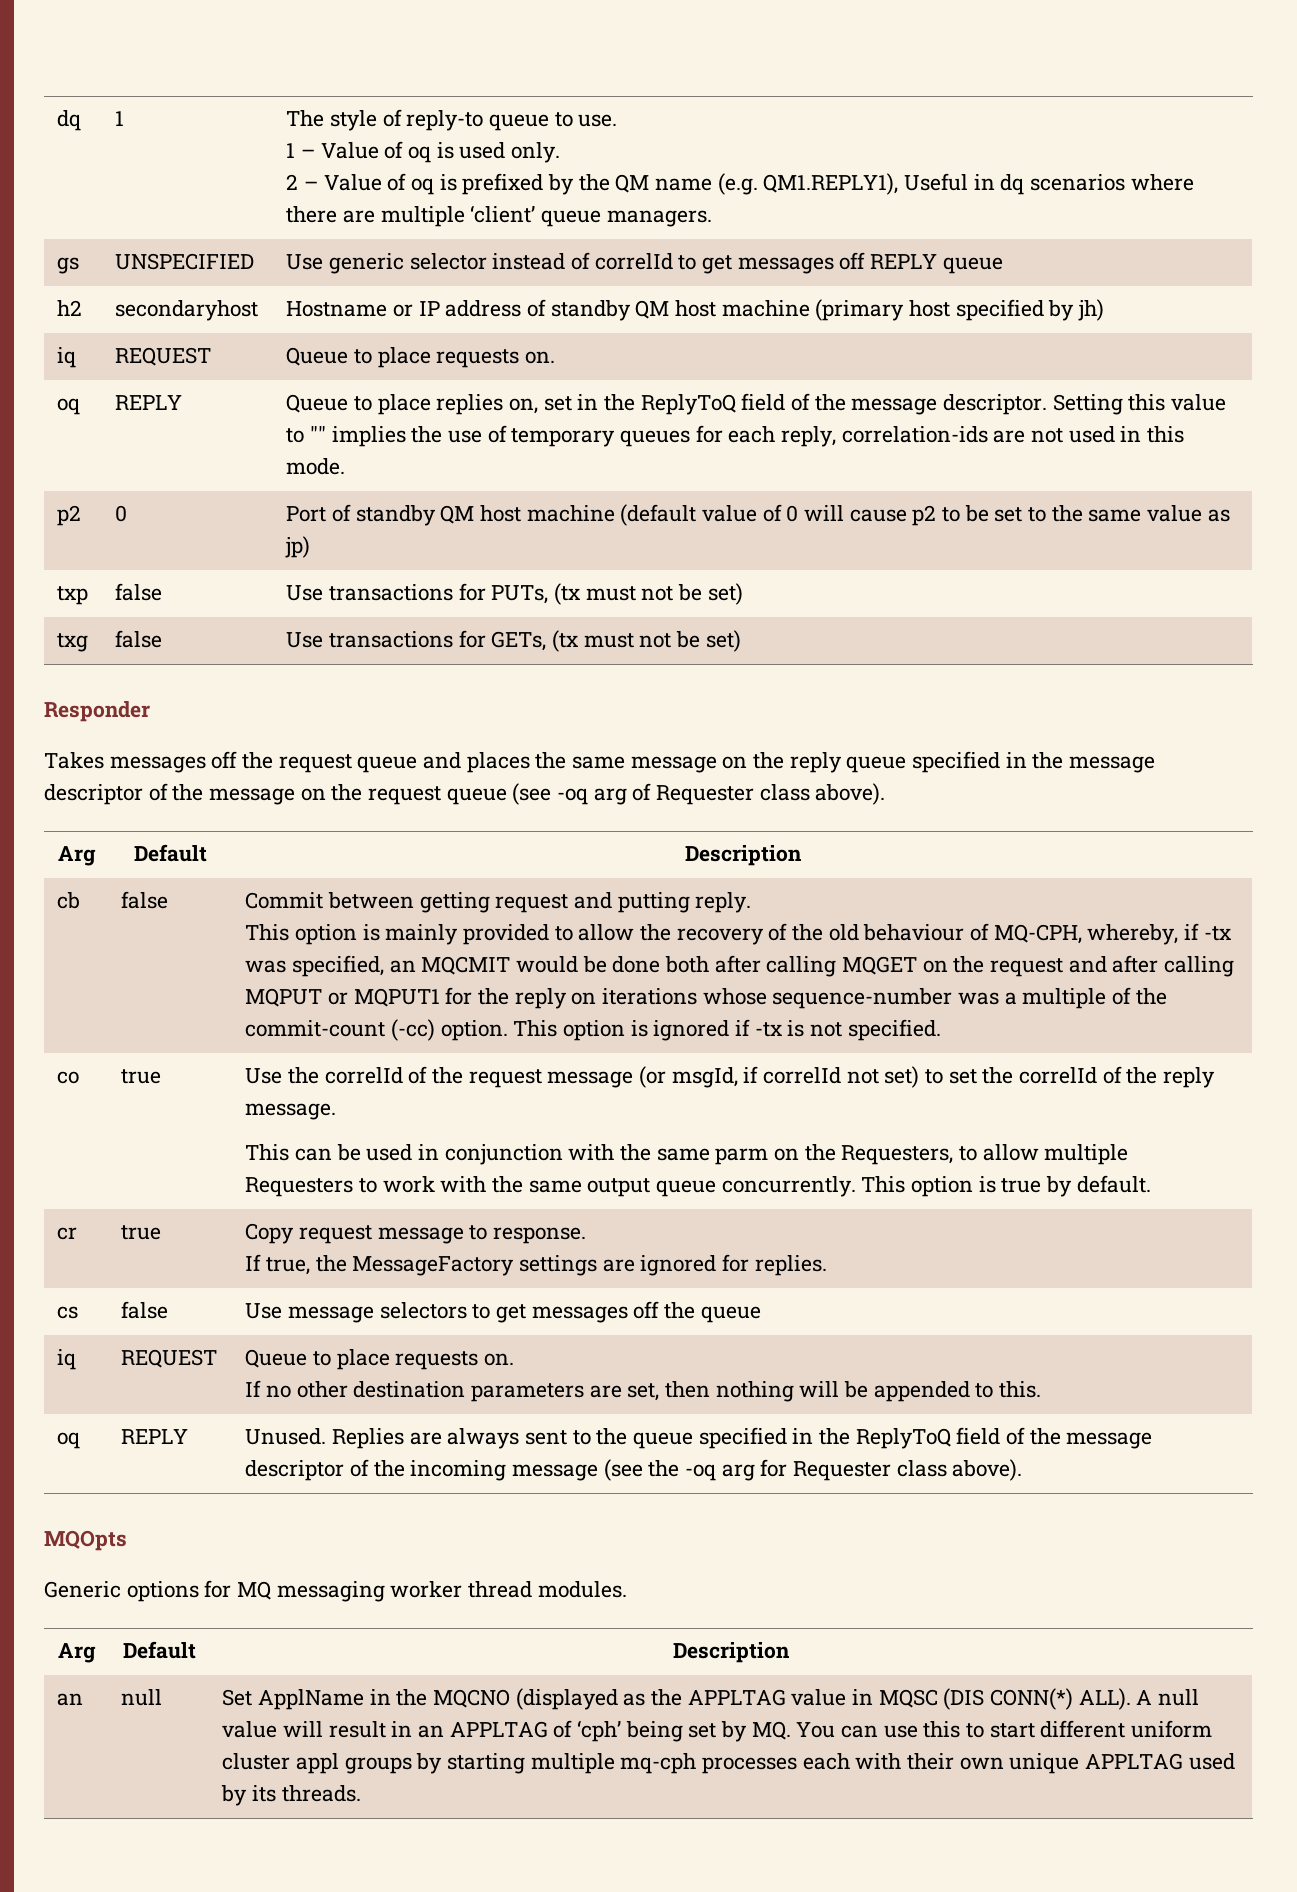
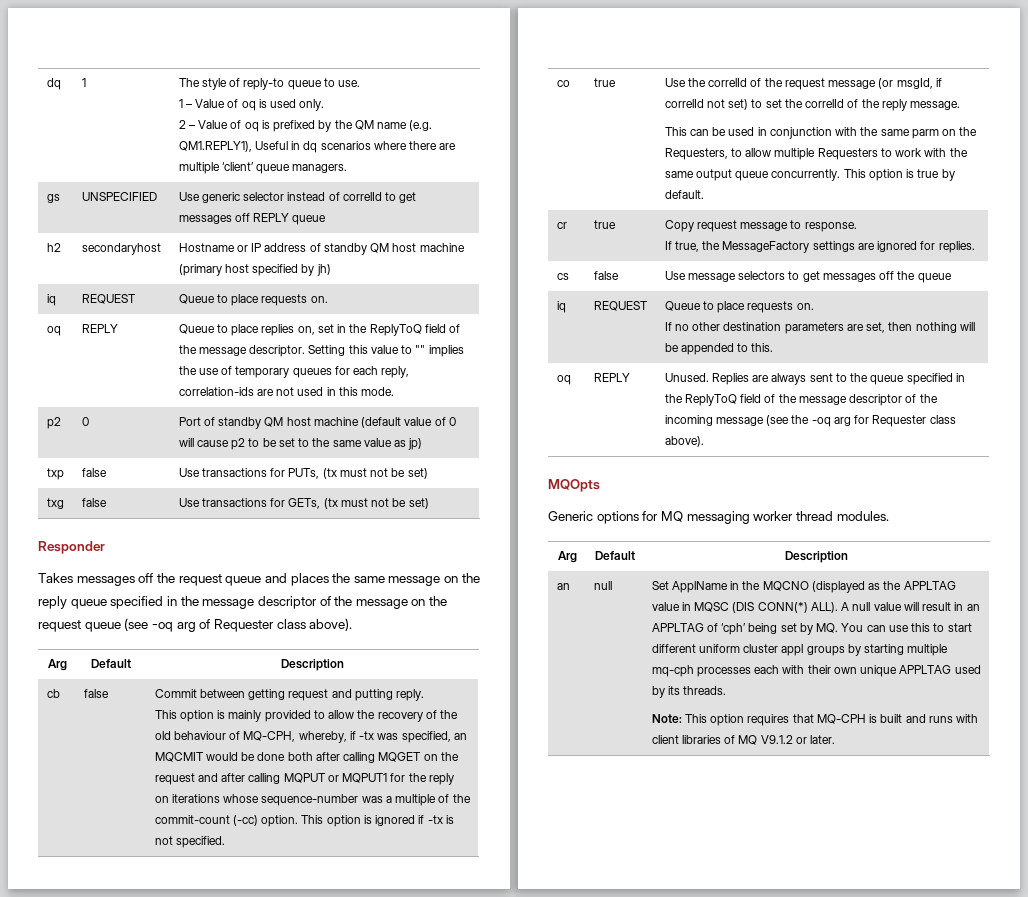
(361, 1793) none -> [651,714,979,726] [651,735,836,745] // Note: This option requires that MQ-CPH is built and runs with client libraries of MQ V9.1.2 or later.

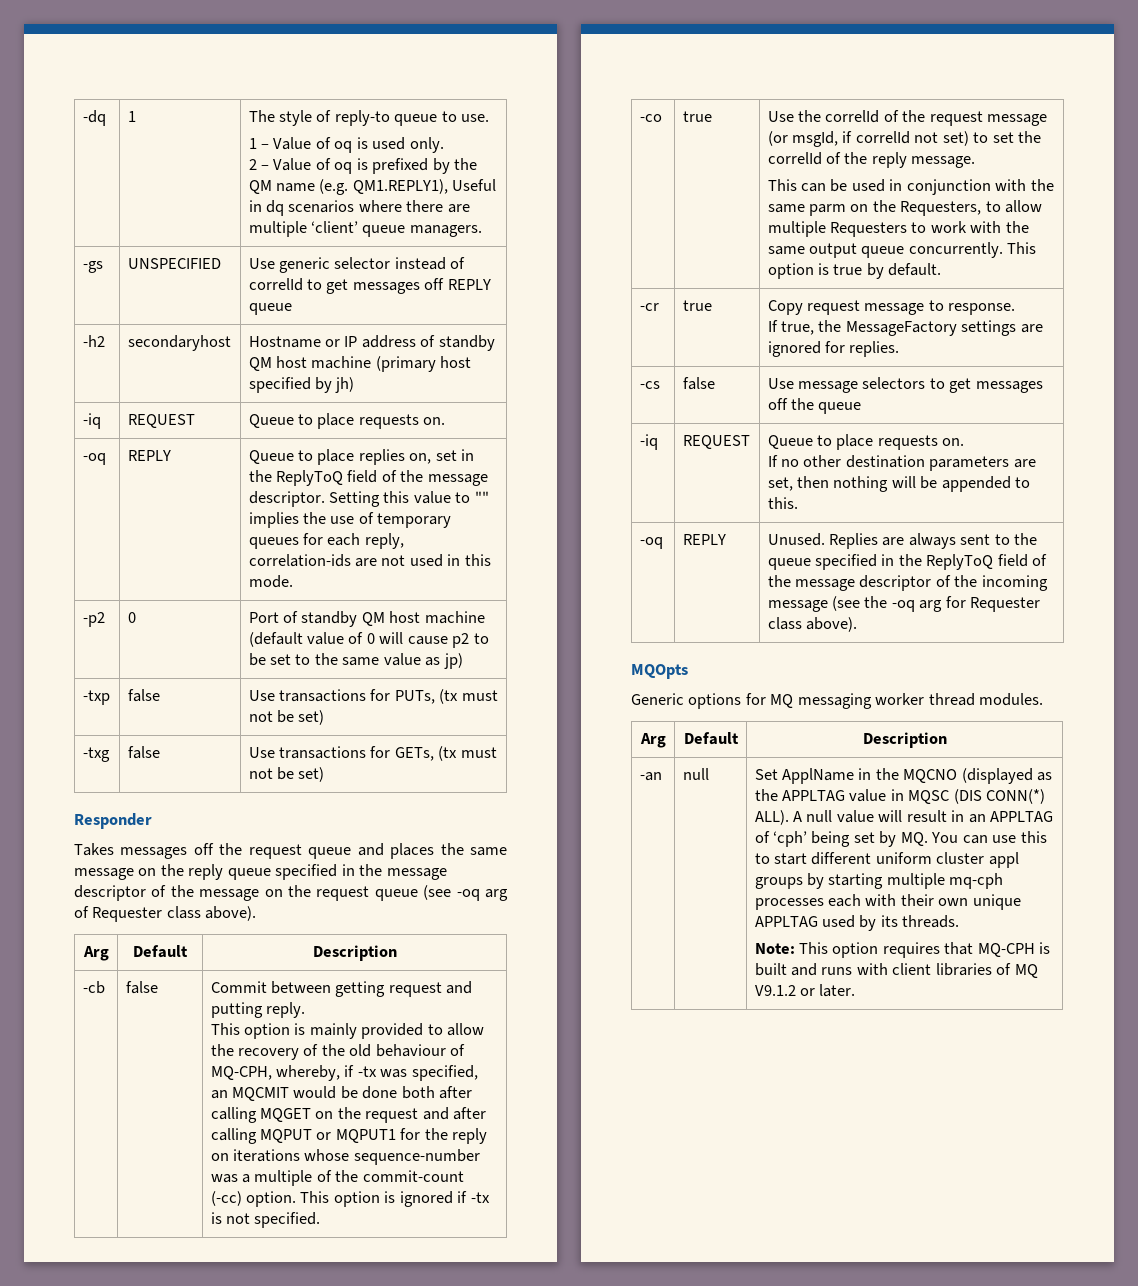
[46,78,61,90] dq -> [82,110,106,126] -dq
[46,194,60,203] gs -> [82,261,103,273] -gs
[46,243,61,252] h2 -> [82,335,105,347] -h2
[46,294,56,306] [81,294,136,304] [178,294,328,306] [46,326,61,336] iq | REQUEST | Queue to place requests on. // oq -> [82,413,101,429] [127,414,195,428] [248,413,446,429] [82,453,106,465] -iq | REQUEST | Queue to place requests on. // -oq
[46,417,61,429] p2 -> [82,612,105,627] -p2
[46,468,64,480] txp -> [82,690,110,705] -txp
[46,498,64,509] txg -> [82,747,110,762] -txg
[46,689,60,698] cb -> [82,981,105,994] -cb
[556,80,570,87] co -> [639,114,662,122] -co
[556,222,567,229] cr -> [639,303,659,311] -cr
[556,273,569,280] cs -> [639,381,660,389] -cs
[556,301,566,313] iq -> [639,434,658,450] -iq
[556,375,571,385] oq -> [639,537,663,549] -oq
[556,583,570,590] an -> [639,772,662,781] -an

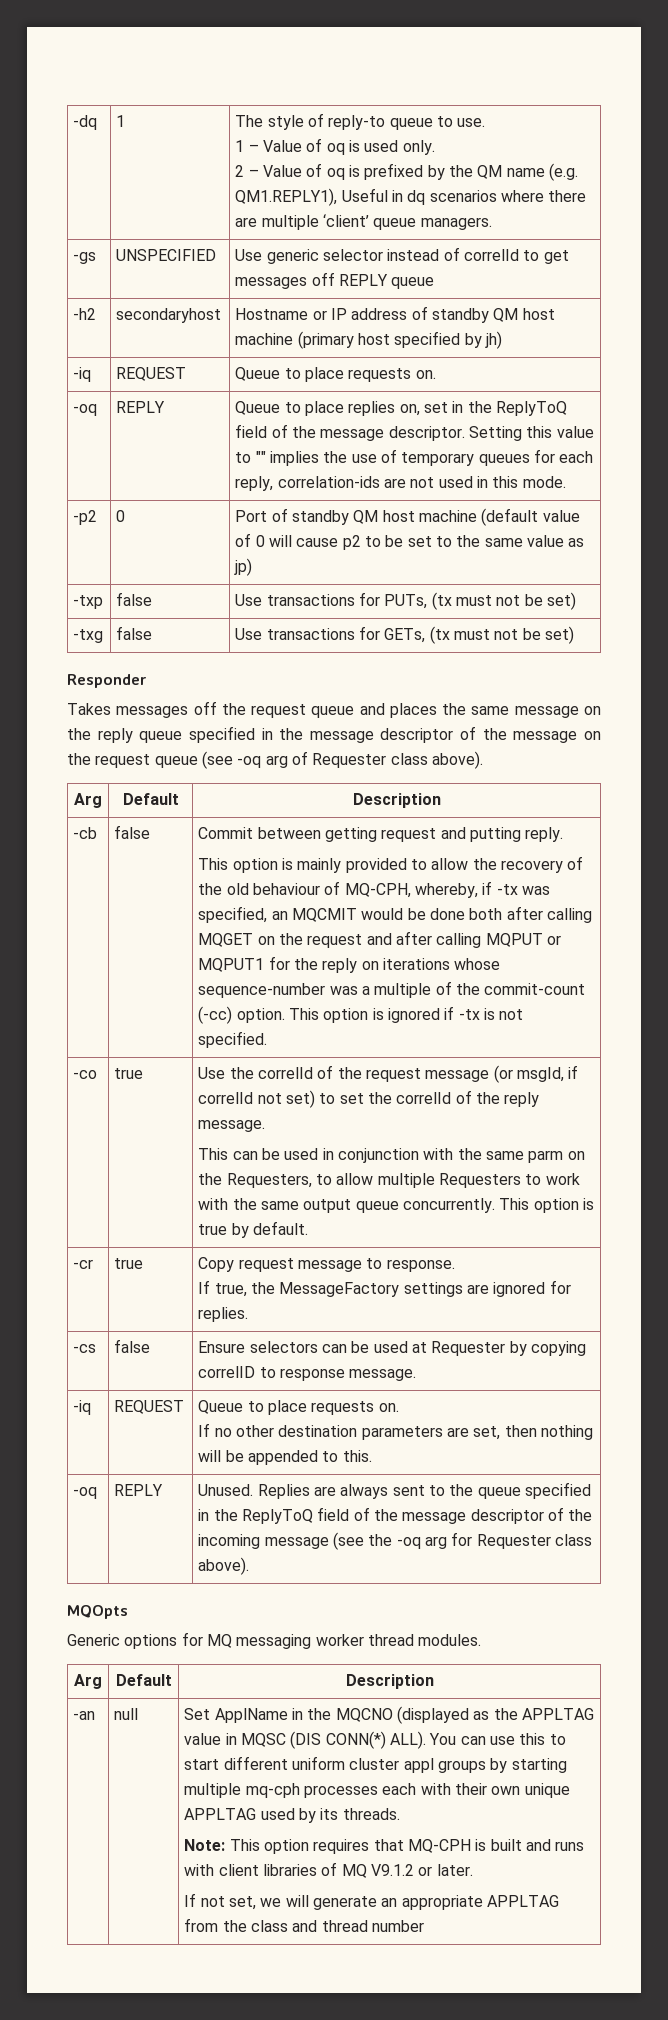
[767,377,1043,393] [767,398,862,414] Use message selectors to get messages off the queue -> [198,1341,587,1356] [198,1366,417,1381] Ensure selectors can be used at Requester by copying correlID to response message.
[792,810,1054,823] [754,831,928,847] A null value will result in an APPLTAG of ‘cph’ being set by MQ. -> (427, 1740) none
(856, 990) none -> [184,1893,560,1910] [184,1918,425,1932] // If not set, we will generate an appropriate APPLTAG from the class and thread number

